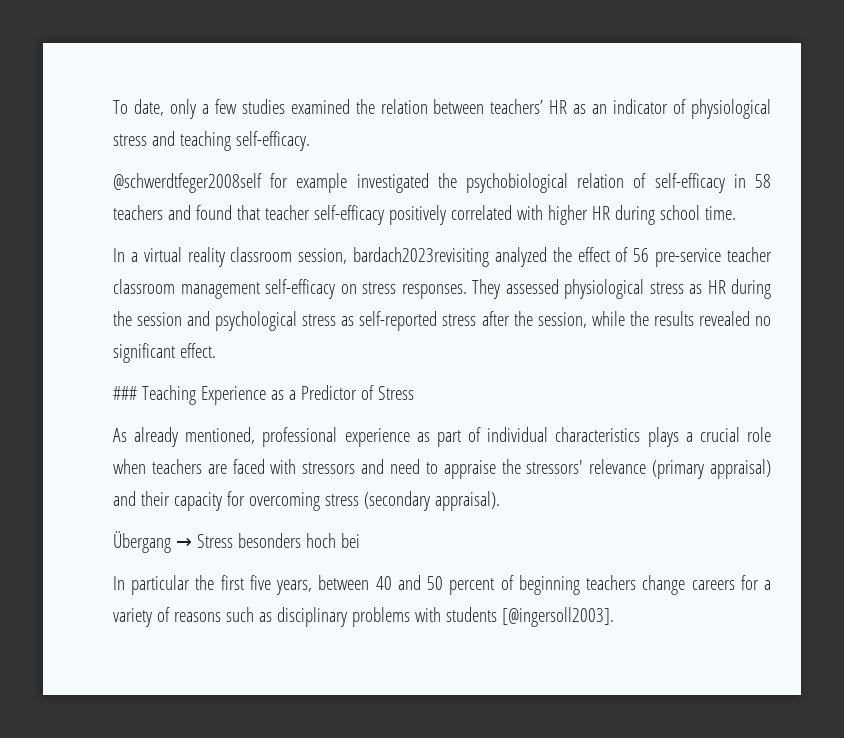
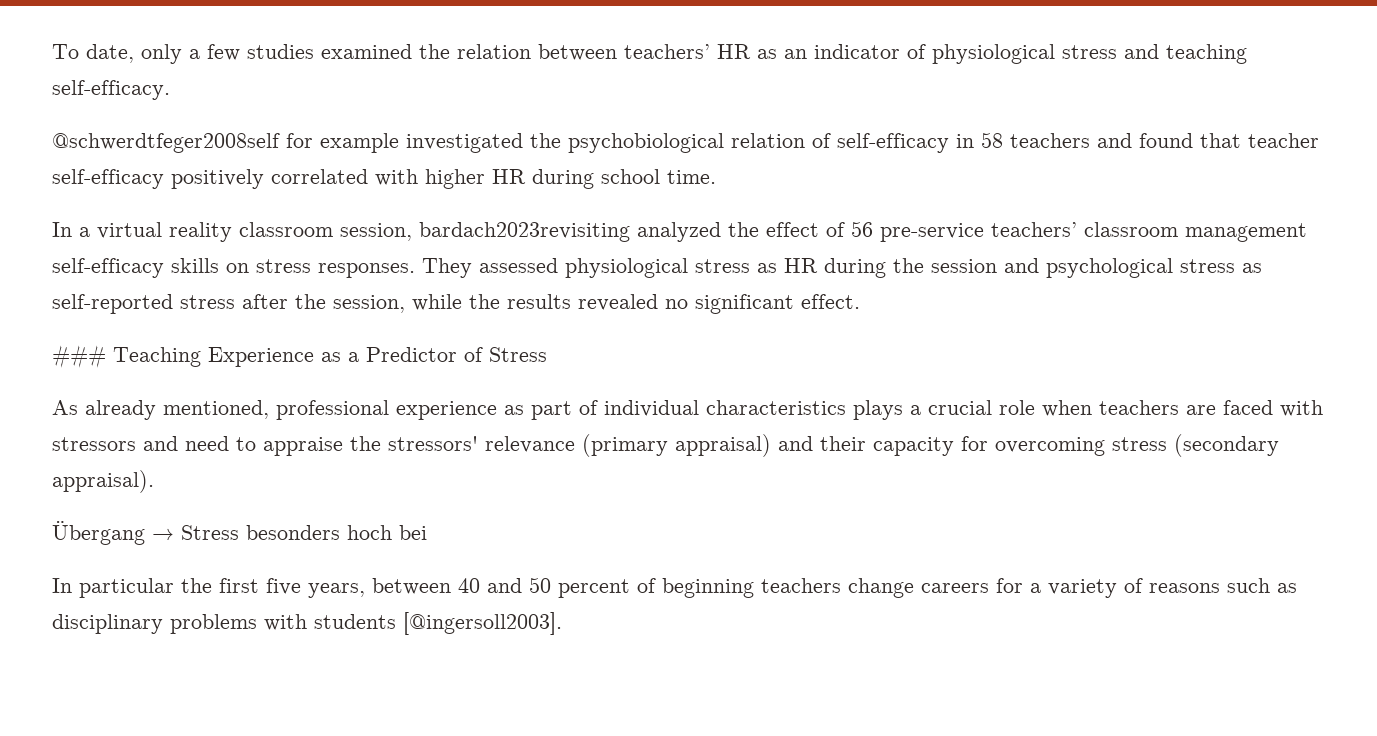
[727,247,772,262] teacher -> [991,222,1077,237] teachers’
(335, 289) none -> [171,258,219,273] skills

